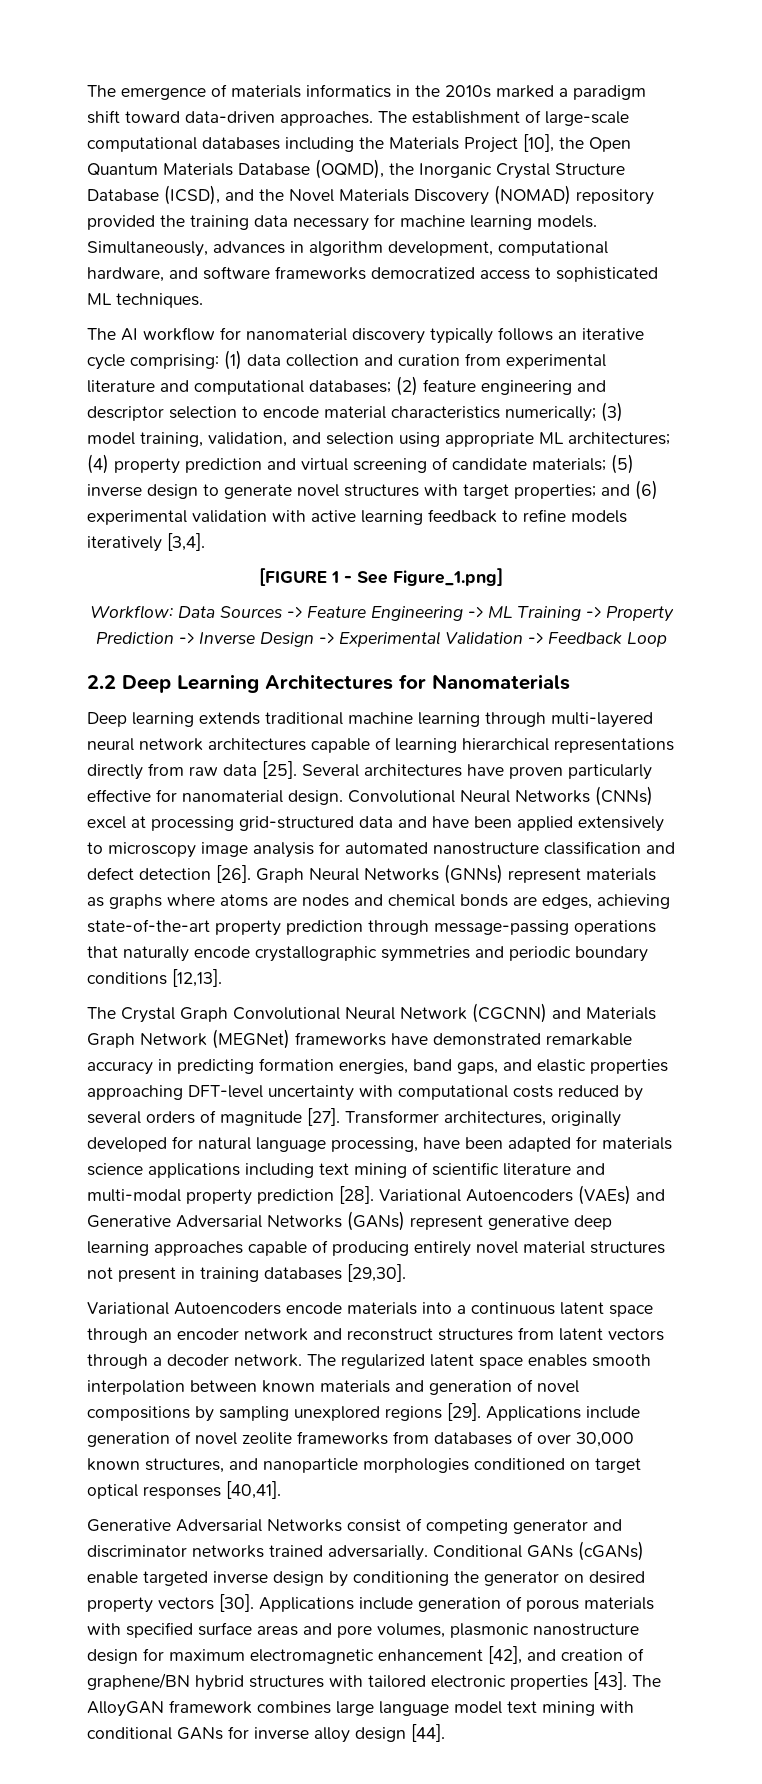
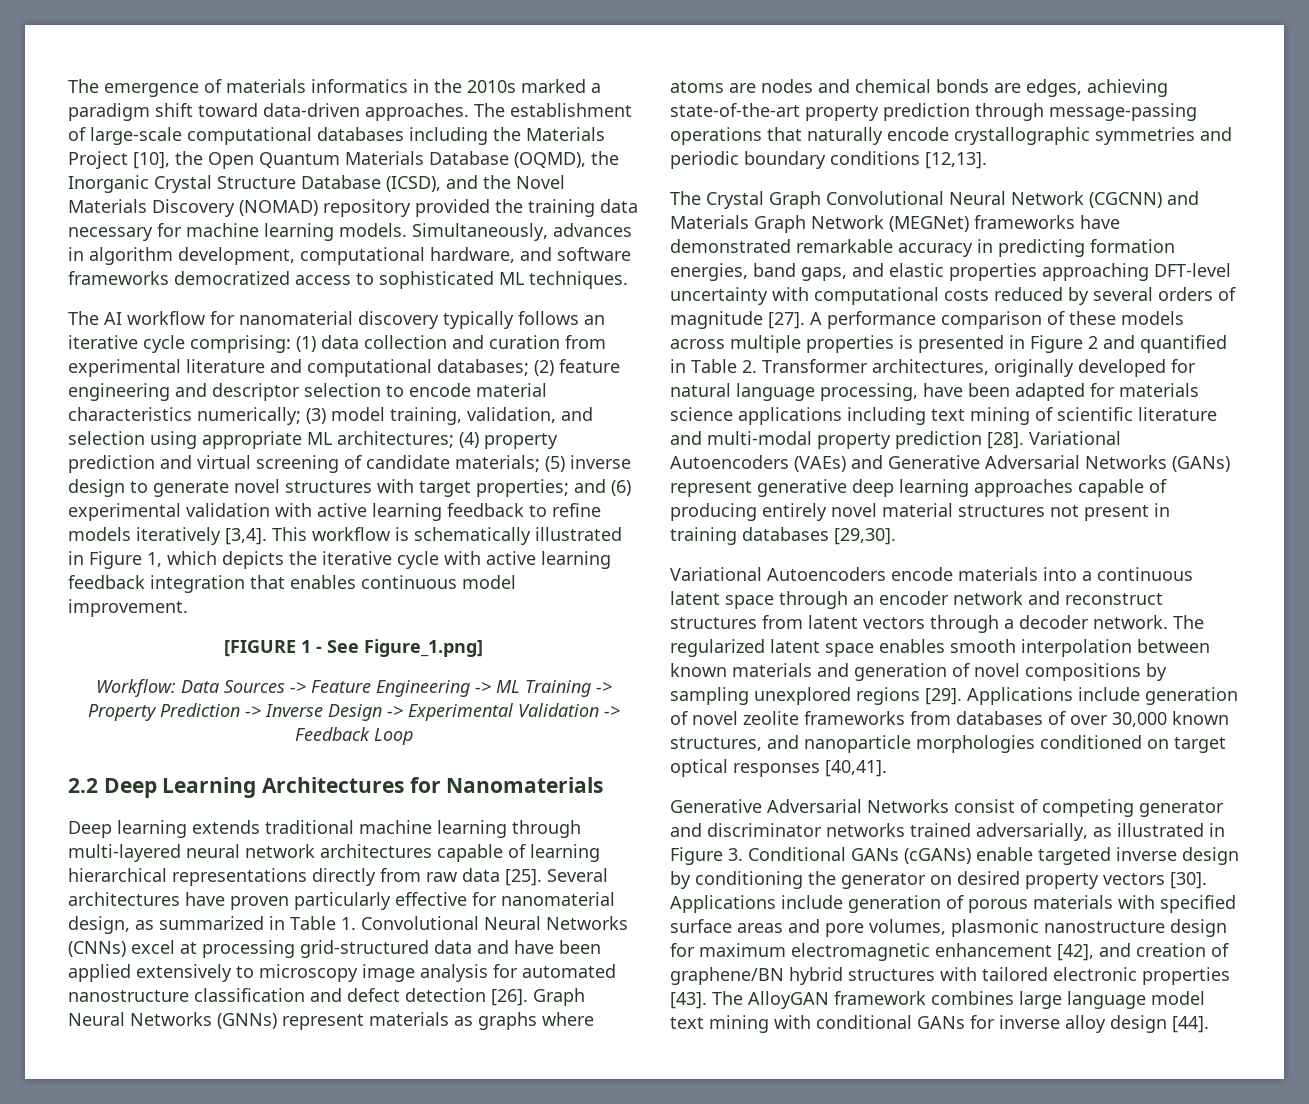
(205, 542) none -> [272,527,622,545] [68,551,611,569] [68,575,516,593] [68,599,188,617] This workflow is schematically illustrated in Figure 1, which depicts the iterative cycle with active learning feedback integration that enables continuous model improvement.
[288,790,343,805] design. -> [68,916,356,934] design, as summarized in Table 1.
(340, 1117) none -> [810,311,1184,329] [670,335,1227,353] [670,359,757,373] A performance comparison of these models across multiple properties is presented in Figure 2 and quantified in Table 2.
[328,1545,428,1561] adversarially. -> [976,823,1225,841] [670,847,743,865] adversarially, as illustrated in Figure 3.

